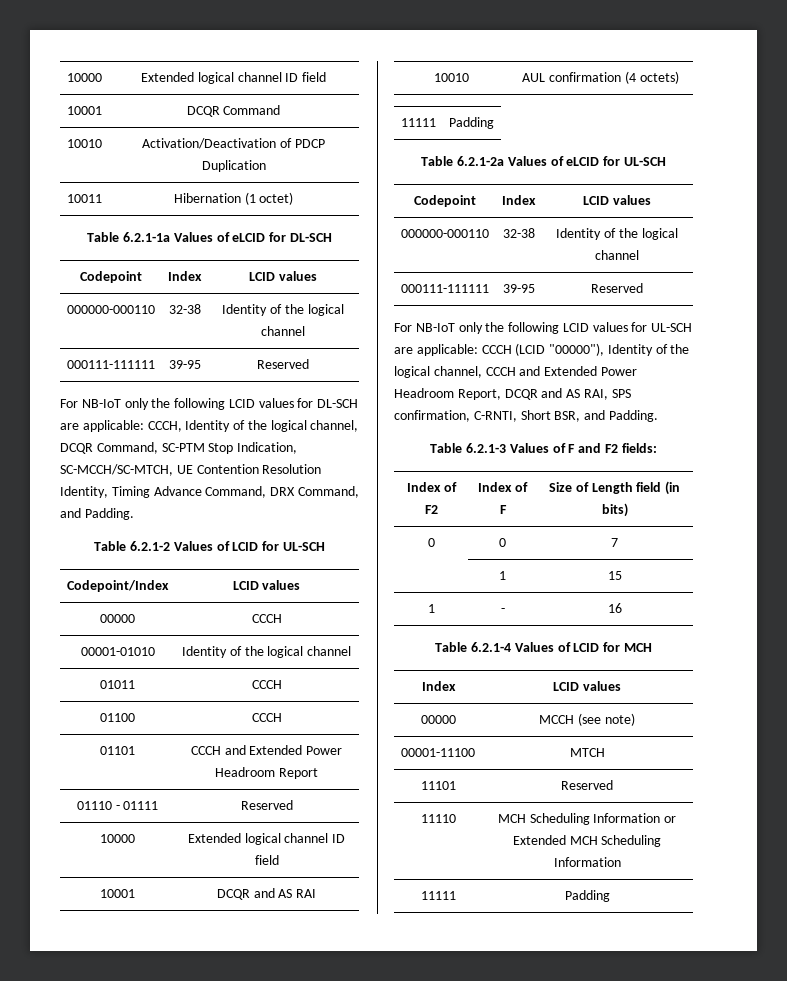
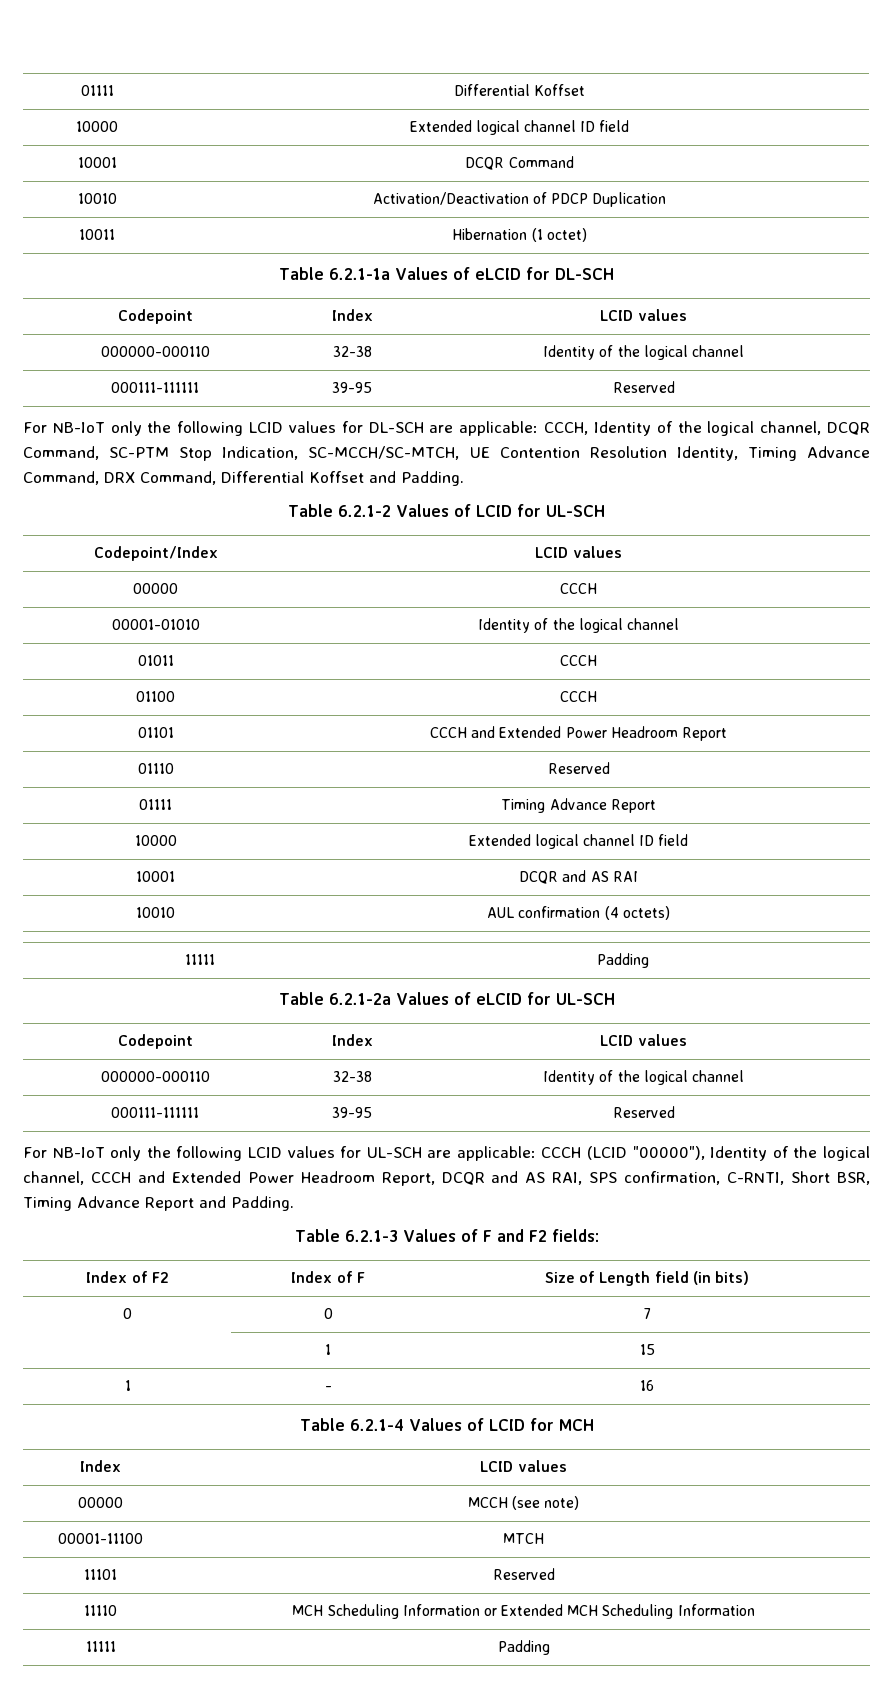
(67, 77) none -> [80,85,114,96] [453,84,586,96] 01111 | Differential Koffset //
(359, 492) none -> [221,471,364,483] Differential Koffset
[115,801,159,810] [240,800,293,810] - 01111 | Reserved -> [547,762,610,774] [139,799,172,810] [501,798,656,813] | Reserved // 01111 | Timing Advance Report
(581, 416) none -> [23,1196,194,1211] Timing Advance Report

